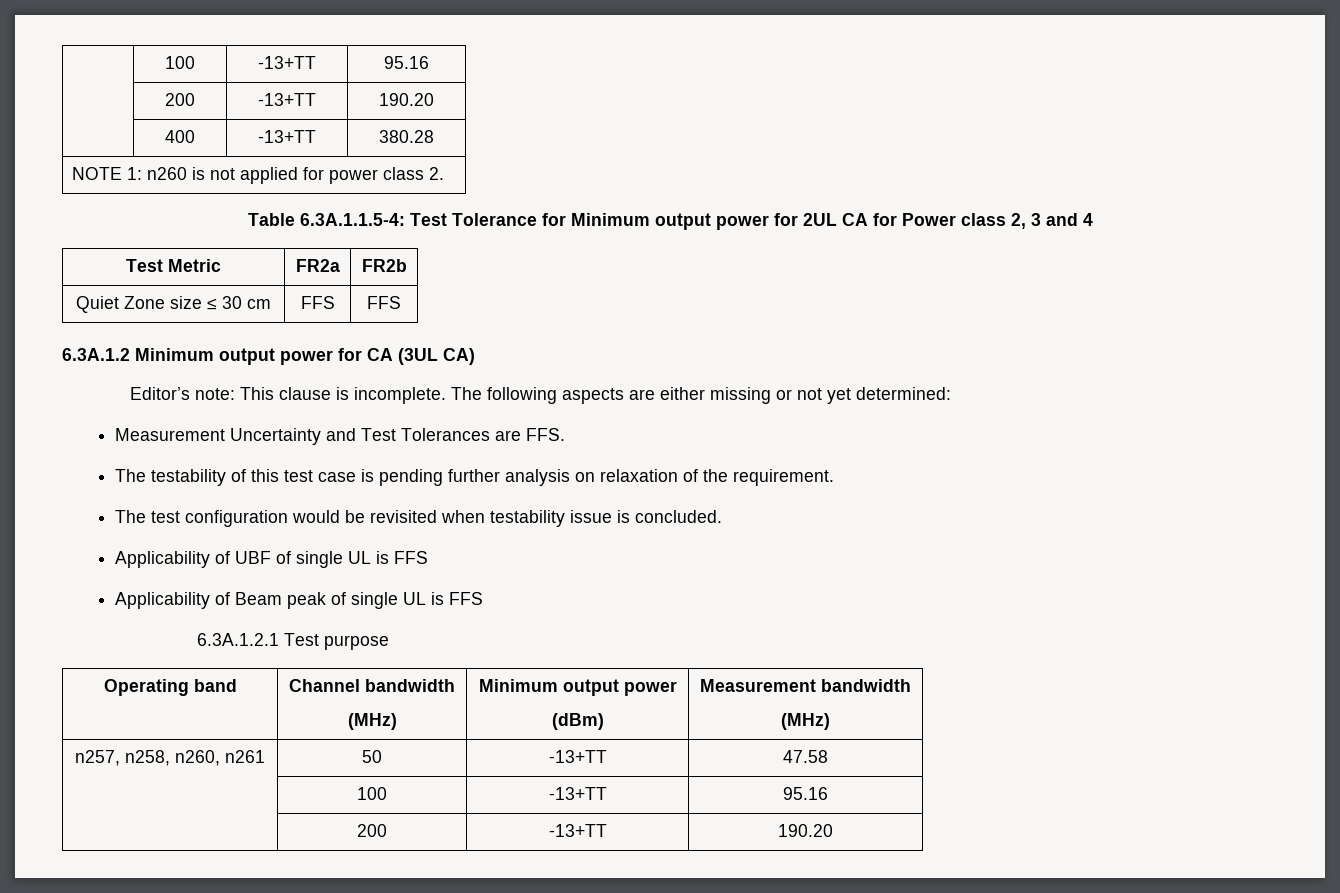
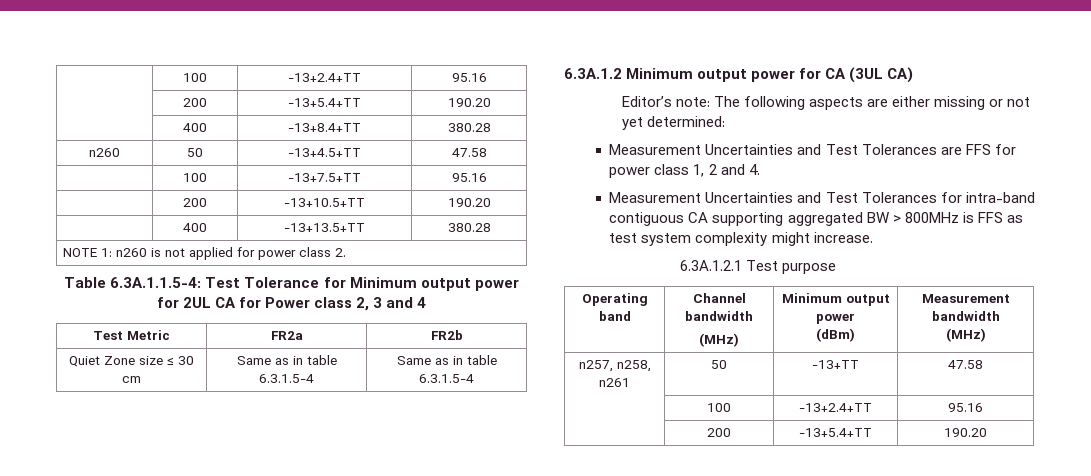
[165,56,195,69] [258,56,316,69] [384,56,429,69] [165,93,195,106] [258,93,316,106] [379,93,434,106] [165,130,195,143] [258,130,316,143] | 100 | -13+TT | 95.16 // | 200 | -13+TT | 190.20 // | 400 | -13+TT -> [183,73,207,82] [288,73,361,82] [451,73,487,82] [183,98,207,107] [288,98,361,107] [447,98,491,107] [183,123,207,132] [288,123,361,132] [447,123,491,132] [89,148,120,157] [187,148,203,157] [288,148,361,157] [451,148,487,157] [183,173,207,182] [288,173,361,182] [451,173,487,182] [183,198,207,207] [284,198,365,207] [447,198,491,207] [183,223,207,232] [284,223,365,232] | 100 | -13+2.4+TT | 95.16 // | 200 | -13+5.4+TT | 190.20 // | 400 | -13+8.4+TT | 380.28 // n260 | 50 | -13+4.5+TT | 47.58 // | 100 | -13+7.5+TT | 95.16 // | 200 | -13+10.5+TT | 190.20 // | 400 | -13+13.5+TT
[300,296,335,309] [367,296,401,309] FFS | FFS -> [236,355,337,365] [259,374,314,383] [396,355,497,365] [419,374,474,383] Same as in table 6.3.1.5-4 | Same as in table 6.3.1.5-4
[239,387,446,404] This clause is incomplete. -> (710, 102) none
[230,428,322,445] Uncertainty -> [705,144,794,155] Uncertainties
[526,428,566,441] [115,469,835,486] [115,510,723,527] [115,551,429,568] [115,592,484,609] FFS. // The testability of this test case is pending further analysis on relaxation of the requirement. // The test configuration would be revisited when testability issue is concluded. // Applicability of UBF of single UL is FFS // Applicability of Beam peak of single UL is FFS -> [965,144,1016,155] [609,164,760,178] [609,192,1035,203] [609,212,1023,226] [609,232,873,246] FFS for power class 1, 2 and 4. // Measurement Uncertainties and Test Tolerances for intra-band contiguous CA supporting aggregated BW > 800MHz is FFS as test system complexity might increase.
[175,750,220,766] n260, -> (651, 366) none
[548,787,607,800] [783,787,828,800] [357,824,387,837] [548,824,607,837] -13+TT | 95.16 // | 200 | -13+TT -> [799,403,872,412] [948,403,983,412] [707,428,731,437] [799,428,872,437] -13+2.4+TT | 95.16 // | 200 | -13+5.4+TT

